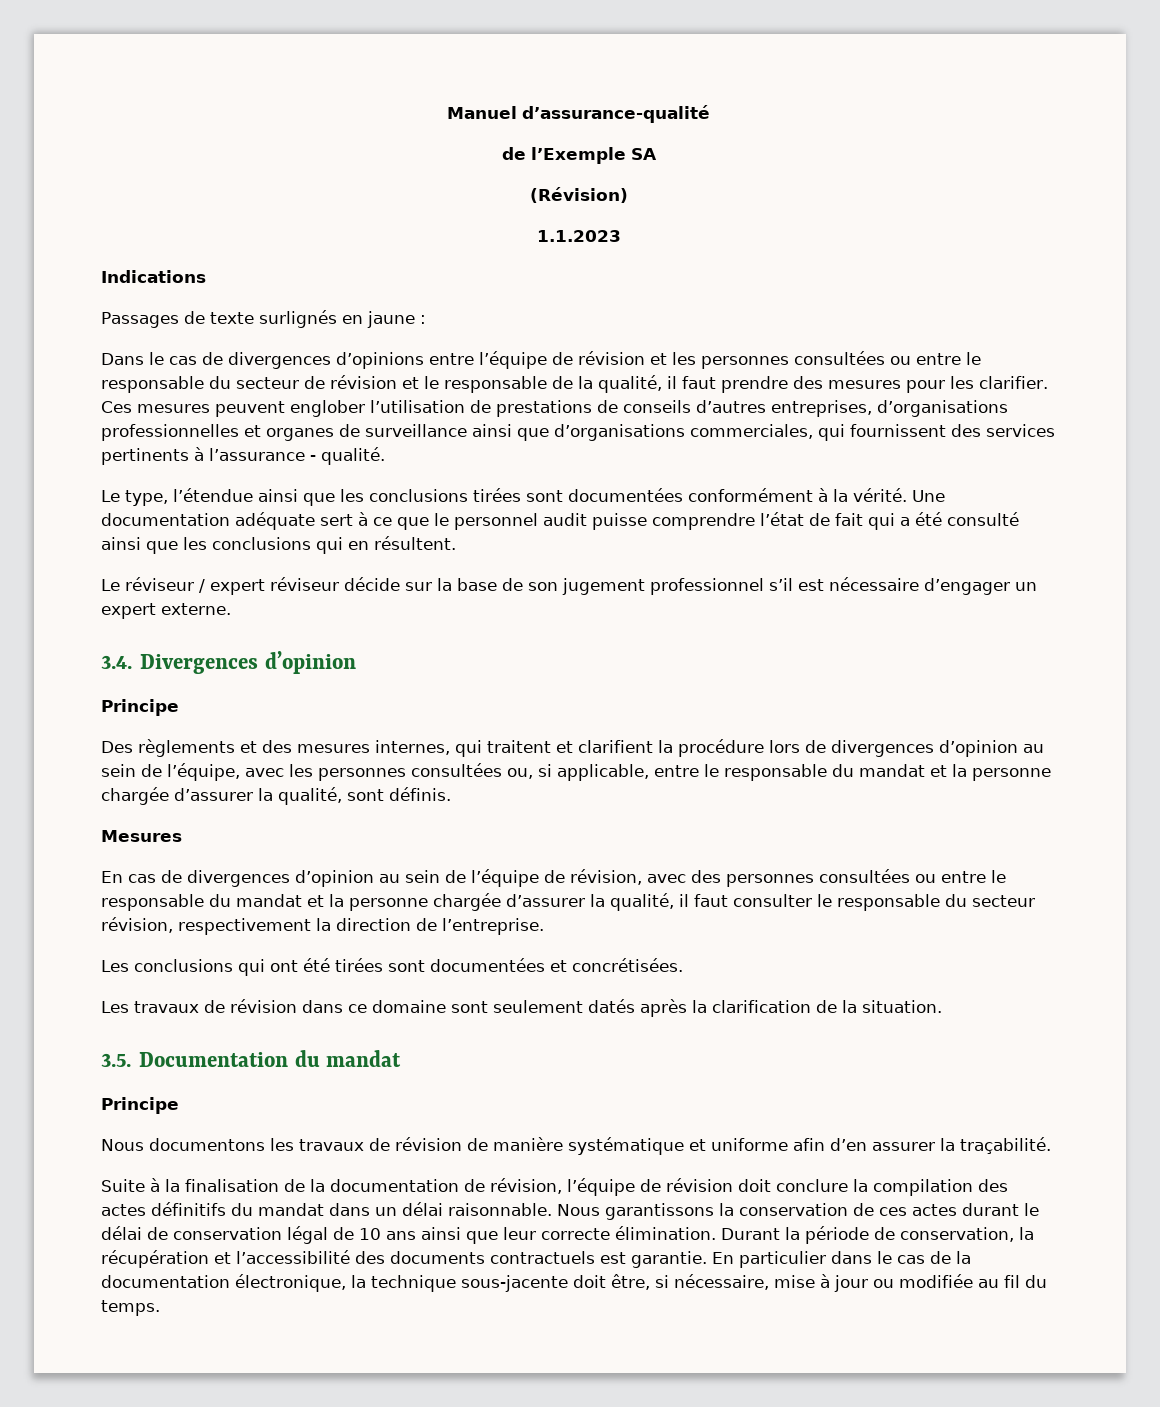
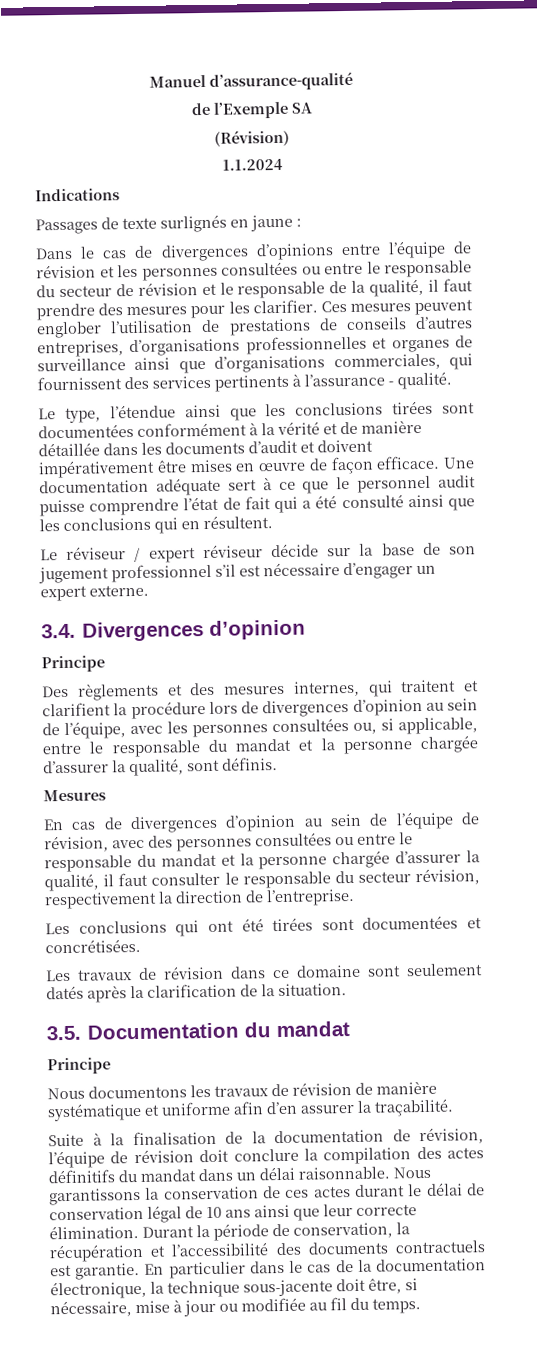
[536,230,621,242] 1.1.2023 -> [221,158,283,171] 1.1.2024
[853,488,907,502] vérité. -> [277,419,422,435] [38,439,373,457] [38,455,441,479] vérité et de manière détaillée dans les documents d’audit et doivent impérativement être mises en œuvre de façon efficace.

